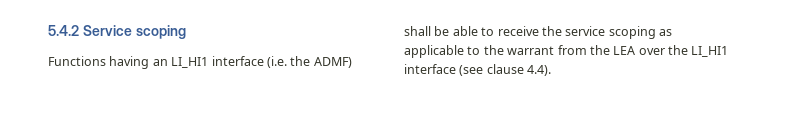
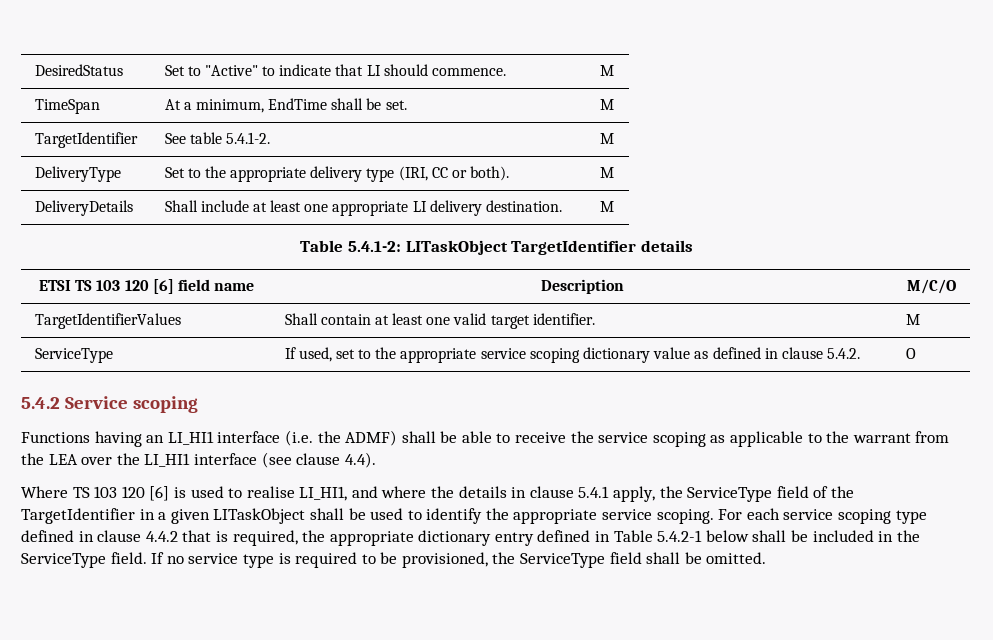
(48, 30) none -> [34,64,123,76] [164,64,506,76] [599,65,614,76] [34,99,100,114] [164,98,407,113] [599,99,614,110] [34,132,138,148] [164,132,270,144] [599,133,614,144] [34,166,121,182] [164,166,510,182] [599,167,614,178] [34,200,133,216] [164,200,562,216] [599,201,614,212] [300,240,693,255] [38,279,255,294] [540,279,624,294] [906,279,956,294] [34,313,181,329] [284,313,595,329] [905,314,920,325] [34,348,113,363] [284,347,861,363] [905,348,916,359] DesiredStatus | Set to "Active" to indicate that LI should commence. | M // TimeSpan | At a minimum, EndTime shall be set. | M // TargetIdentifier | See table 5.4.1-2. | M // DeliveryType | Set to the appropriate delivery type (IRI, CC or both). | M // DeliveryDetails | Shall include at least one appropriate LI delivery destination. | M // Table 5.4.1-2: LITaskObject TargetIdentifier details // ETSI TS 103 120 [6] field name | Description | M/C/O // TargetIdentifierValues | Shall contain at least one valid target identifier. | M // ServiceType | If used, set to the appropriate service scoping dictionary value as defined in clause 5.4.2. | O //
(552, 70) none -> [21,486,854,502] [21,508,927,524] [21,530,920,546] [21,552,767,568] // Where TS 103 120 [6] is used to realise LI_HI1, and where the details in clause 5.4.1 apply, the ServiceType field of the TargetIdentifier in a given LITaskObject shall be used to identify the appropriate service scoping. For each service scoping type defined in clause 4.4.2 that is required, the appropriate dictionary entry defined in Table 5.4.2-1 below shall be included in the ServiceType field. If no service type is required to be provisioned, the ServiceType field shall be omitted.

